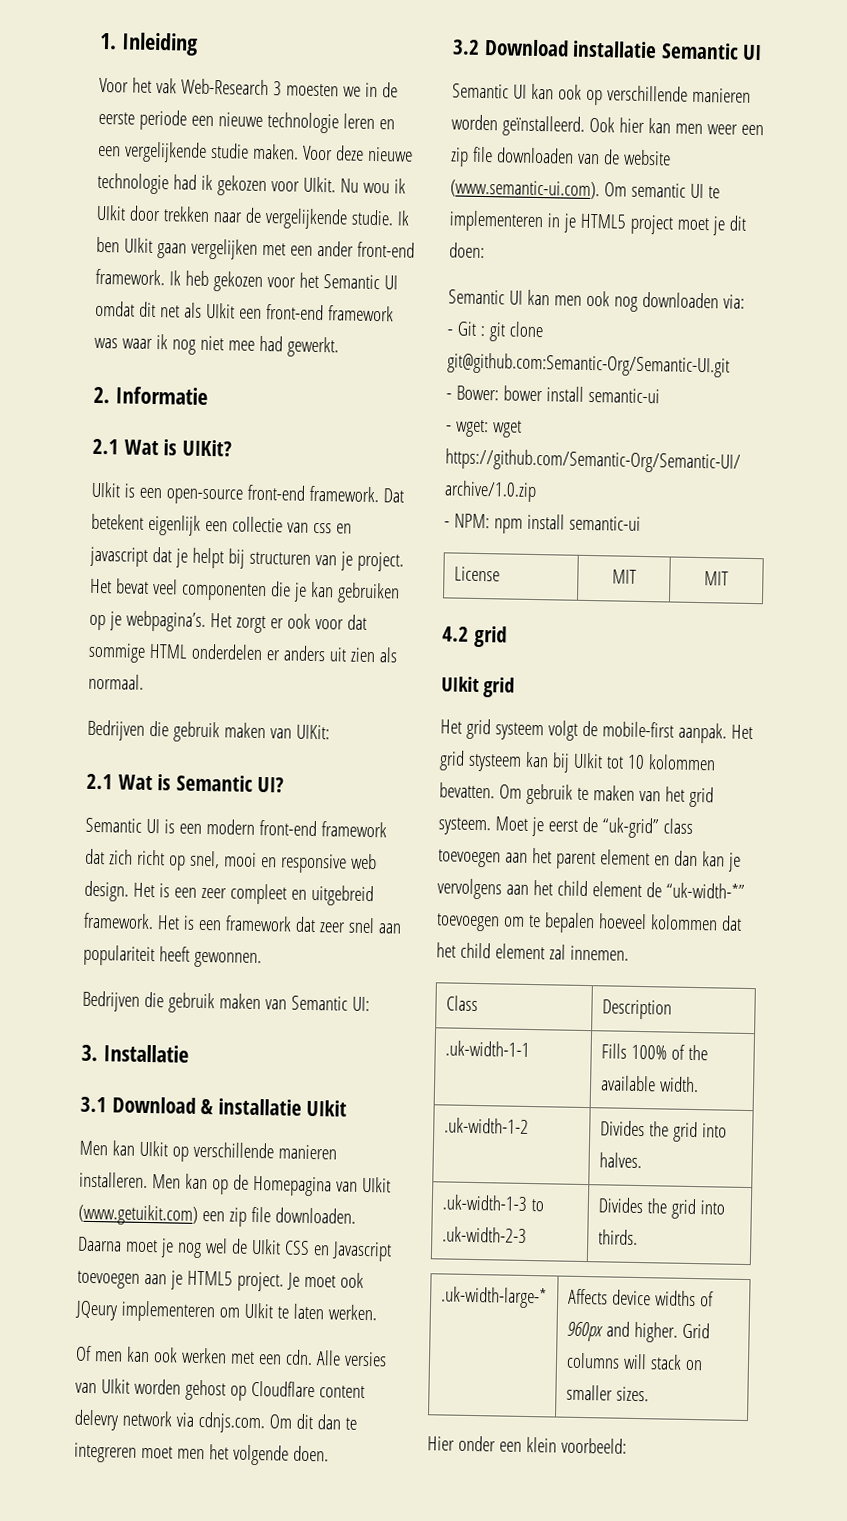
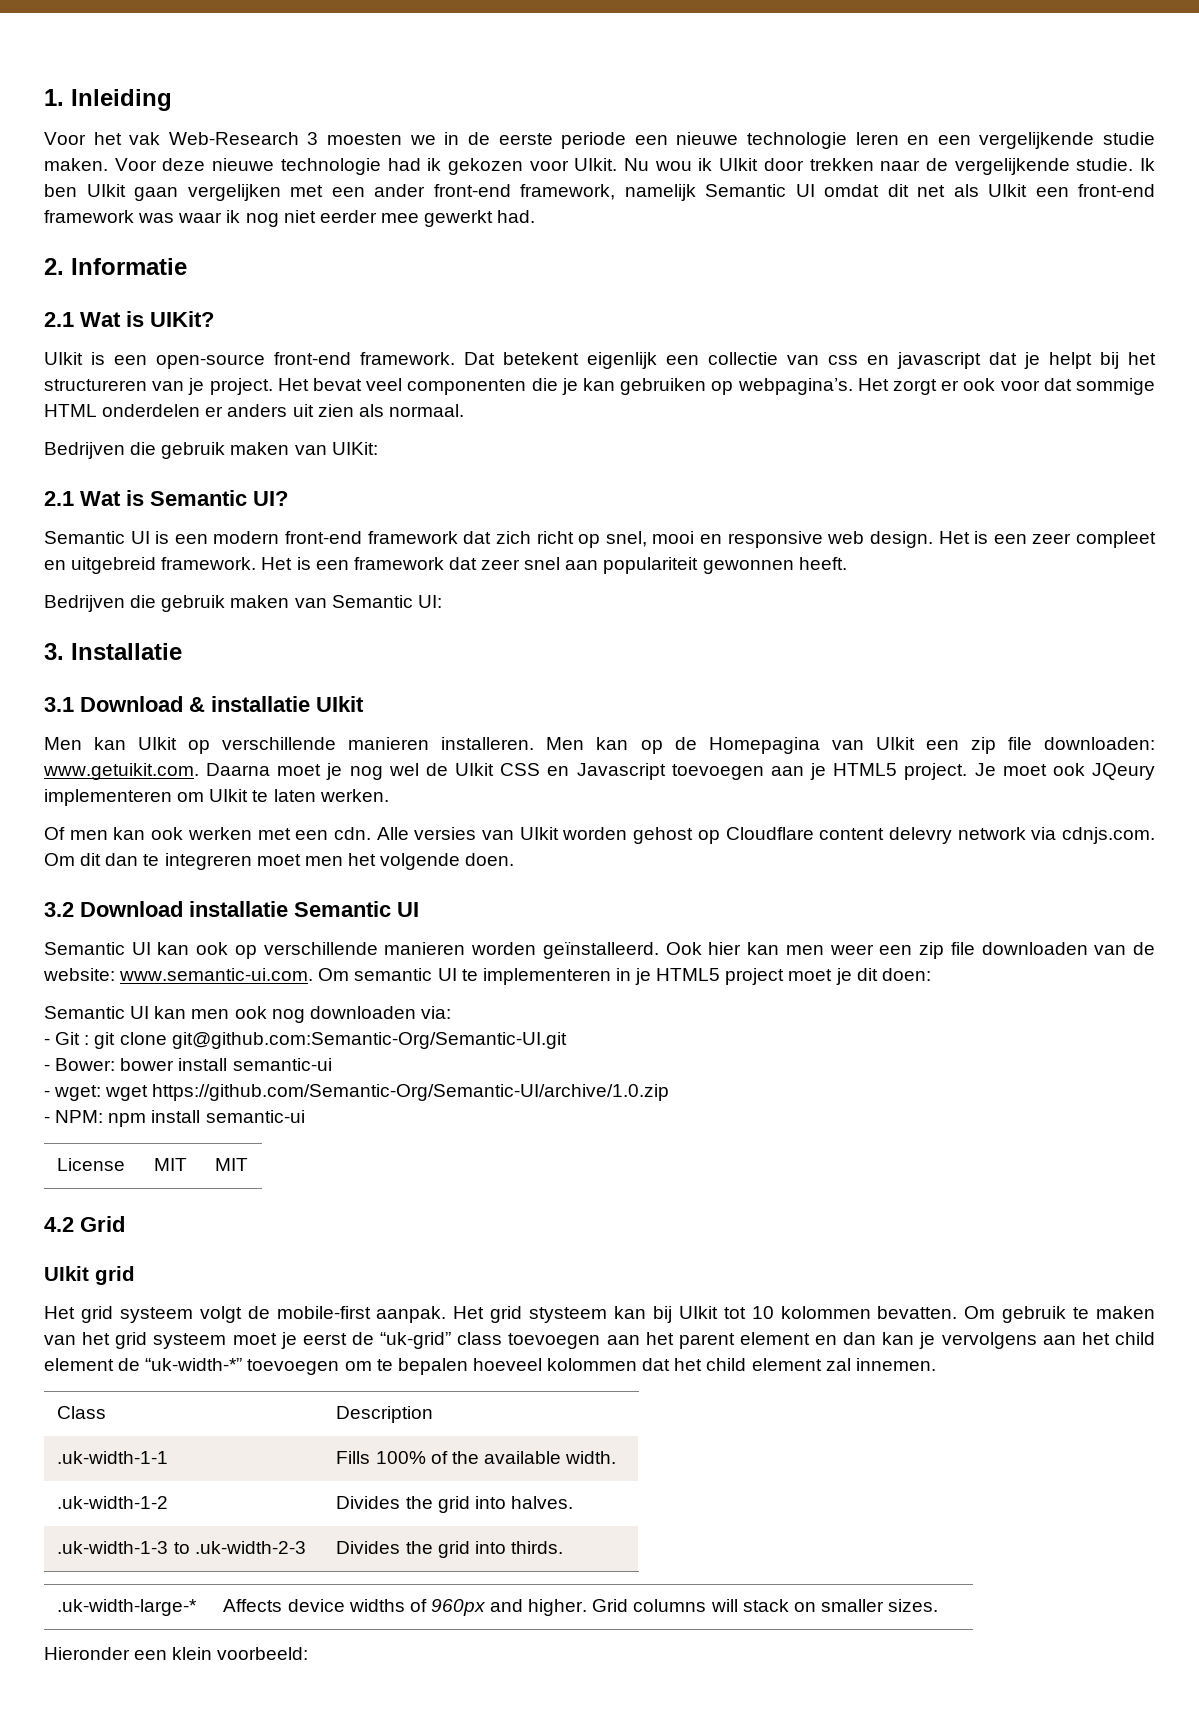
[95,268,319,292] framework. Ik heb gekozen voor het -> [520,184,696,201] framework, namelijk
[227,335,339,358] mee had gewerkt. -> [319,210,536,227] eerder mee gewerkt had.
[248,551,311,565] structuren -> [1128,352,1156,365] [44,379,147,391] het structureren
[108,611,122,631] je -> (734, 388) none
[158,946,262,969] heeft gewonnen. -> [702,557,847,574] gewonnen heeft.
[78,1203,356,1227] (www.getuikit.com) een zip file downloaden. -> [925,737,1155,754] [43,763,199,780] een zip file downloaden: www.getuikit.com.
[622,149,671,166] [450,179,600,200] website (www.semantic-ui.com). -> [43,968,314,981] website: www.semantic-ui.com.
[473,625,507,648] grid -> [80,1216,125,1232] Grid
[438,816,528,836] systeem. Moet -> [153,1333,277,1349] systeem moet
[427,1435,496,1452] Hier onder -> [44,1647,130,1660] Hieronder

